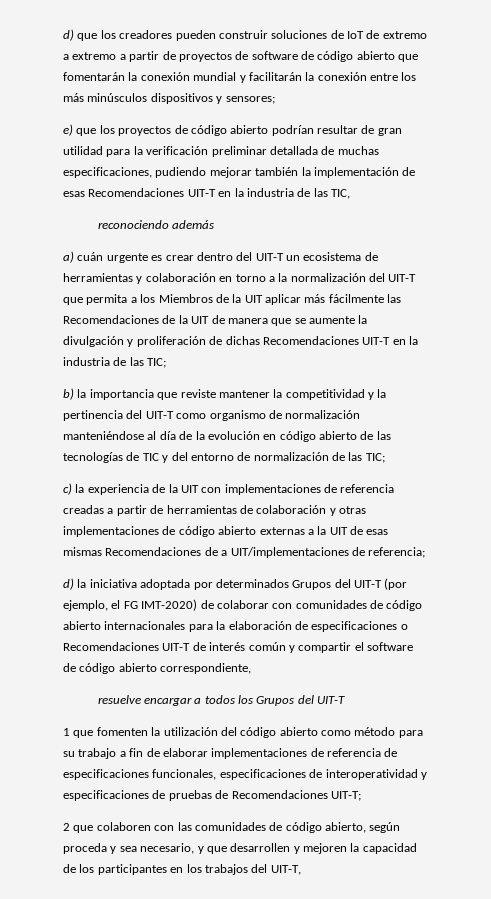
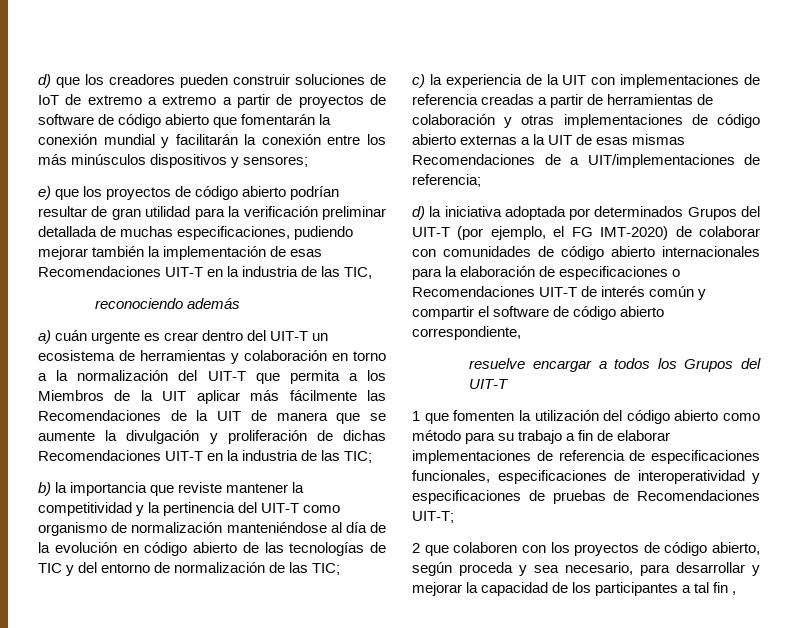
[177,822,266,831] las comunidades -> [550,542,640,556] los proyectos
[197,843,347,854] y que desarrollen y mejoren -> [640,562,760,576] [412,582,462,596] para desarrollar y mejorar
[170,864,301,875] en los trabajos del UIT-T, -> [682,582,737,595] a tal fin ,

